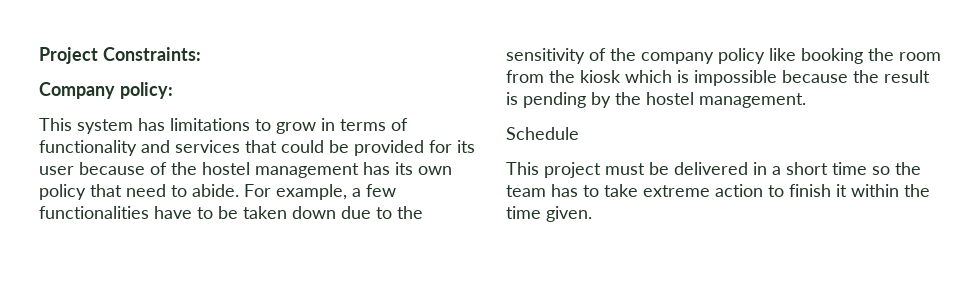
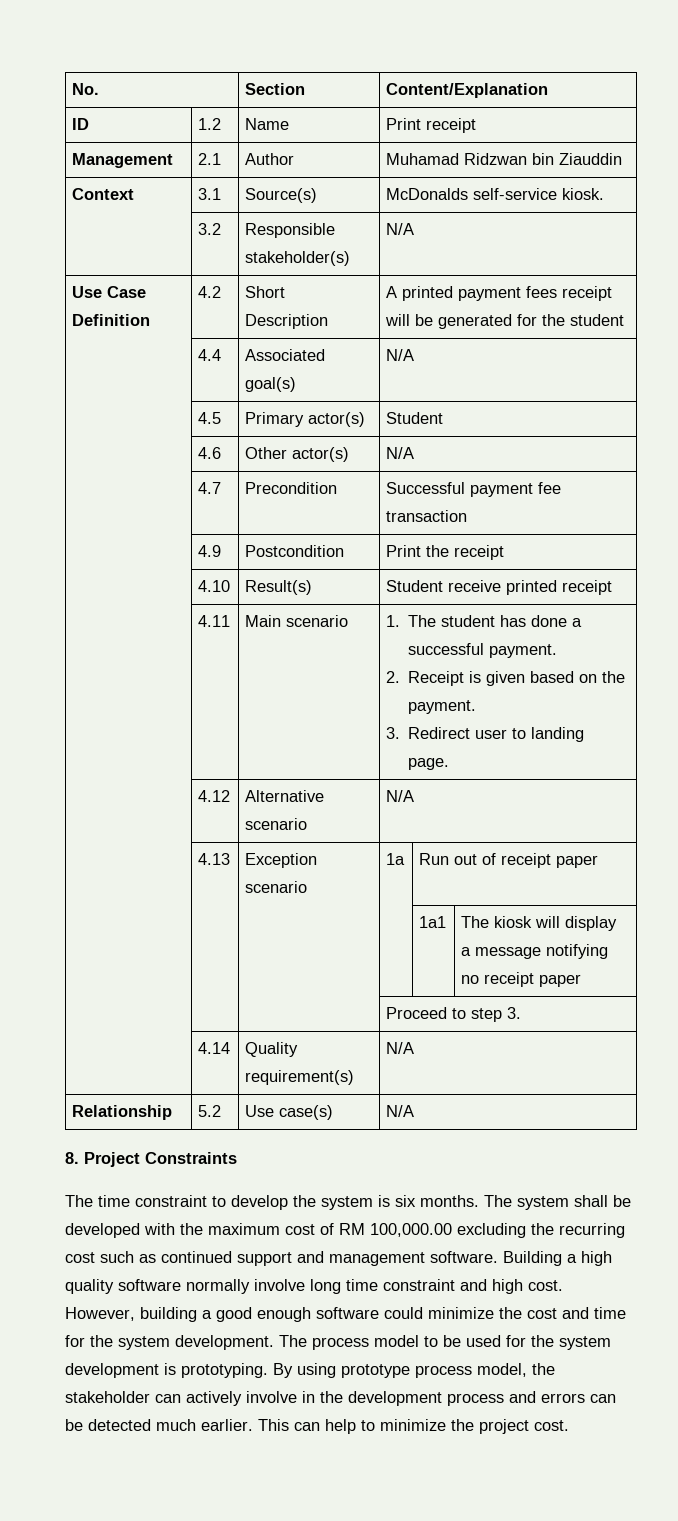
[39,47,201,64] [39,82,173,99] [39,118,408,134] [39,140,475,156] [39,162,452,178] [39,184,396,200] [39,206,423,219] [506,48,941,64] [506,70,930,86] [506,92,806,108] [506,127,579,140] [506,162,921,178] [506,184,930,197] [506,206,592,222] Project Constraints: // Company policy: // This system has limitations to grow in terms of functionality and services that could be provided for its user because of the hostel management has its own policy that need to abide. For example, a few functionalities have to be taken down due to the sensitivity of the company policy like booking the room from the kiosk which is impossible because the result is pending by the hostel management. // Schedule // This project must be delivered in a short time so the team has to take extreme action to finish it within the time given. -> [72,83,100,95] [245,83,306,95] [386,83,549,98] [72,118,90,130] [198,118,222,130] [245,118,290,130] [386,118,477,133] [72,153,174,168] [198,153,222,165] [245,153,295,165] [386,153,623,165] [72,188,135,200] [198,188,222,200] [245,188,318,203] [386,188,605,200] [198,223,222,235] [245,223,336,238] [245,251,351,266] [386,223,415,235] [72,286,147,298] [72,314,151,326] [198,286,222,298] [245,286,286,298] [245,314,329,329] [386,286,613,301] [385,314,625,329] [198,349,222,361] [245,349,326,361] [245,377,297,392] [386,349,415,361] [198,412,222,424] [245,412,366,427] [386,412,444,424] [198,447,222,459] [245,447,350,462] [386,447,415,459] [198,482,222,494] [245,482,338,494] [386,482,562,497] [386,510,468,522] [198,545,222,557] [245,545,345,557] [386,545,505,560] [198,580,231,592] [245,580,313,595] [386,580,613,595] [198,615,231,627] [245,615,349,627] [386,615,583,627] [408,643,558,658] [386,671,626,686] [408,700,477,714] [386,727,585,742] [408,758,450,770] [198,790,231,802] [245,790,325,802] [245,818,308,830] [386,790,415,802] [198,853,231,865] [245,853,318,868] [245,881,308,893] [386,853,406,865] [419,853,599,868] [419,916,447,928] [461,916,618,931] [461,944,609,959] [461,972,582,987] [386,1007,522,1022] [198,1042,231,1054] [245,1042,299,1057] [245,1070,355,1085] [386,1042,415,1054] [72,1105,173,1120] [198,1105,222,1117] [245,1105,334,1120] [386,1105,415,1117] [65,1152,237,1167] [65,1195,631,1210] [65,1223,625,1238] [65,1251,612,1266] [65,1279,563,1294] [65,1307,626,1322] [65,1335,611,1350] [65,1363,555,1378] [65,1391,616,1406] [65,1419,569,1434] No. | Section | Content/Explanation // ID | 1.2 | Name | Print receipt // Management | 2.1 | Author | Muhamad Ridzwan bin Ziauddin // Context | 3.1 | Source(s) | McDonalds self-service kiosk. // | 3.2 | Responsible stakeholder(s) | N/A // Use Case Definition | 4.2 | Short Description | A printed payment fees receipt will be generated for the student // | 4.4 | Associated goal(s) | N/A // | 4.5 | Primary actor(s) | Student // | 4.6 | Other actor(s) | N/A // | 4.7 | Precondition | Successful payment fee transaction // | 4.9 | Postcondition | Print the receipt // | 4.10 | Result(s) | Student receive printed receipt // | 4.11 | Main scenario | 1. The student has done a successful payment. // 2. Receipt is given based on the payment. // 3. Redirect user to landing page. // | 4.12 | Alternative scenario | N/A // | 4.13 | Exception scenario | 1a | Run out of receipt paper // | | | | 1a1 | The kiosk will display a message notifying no receipt paper // | | | Proceed to step 3. // | 4.14 | Quality requirement(s) | N/A // Relationship | 5.2 | Use case(s) | N/A // 8. Project Constraints // The time constraint to develop the system is six months. The system shall be developed with the maximum cost of RM 100,000.00 excluding the recurring cost such as continued support and management software. Building a high quality software normally involve long time constraint and high cost. However, building a good enough software could minimize the cost and time for the system development. The process model to be used for the system development is prototyping. By using prototype process model, the stakeholder can actively involve in the development process and errors can be detected much earlier. This can help to minimize the project cost.

